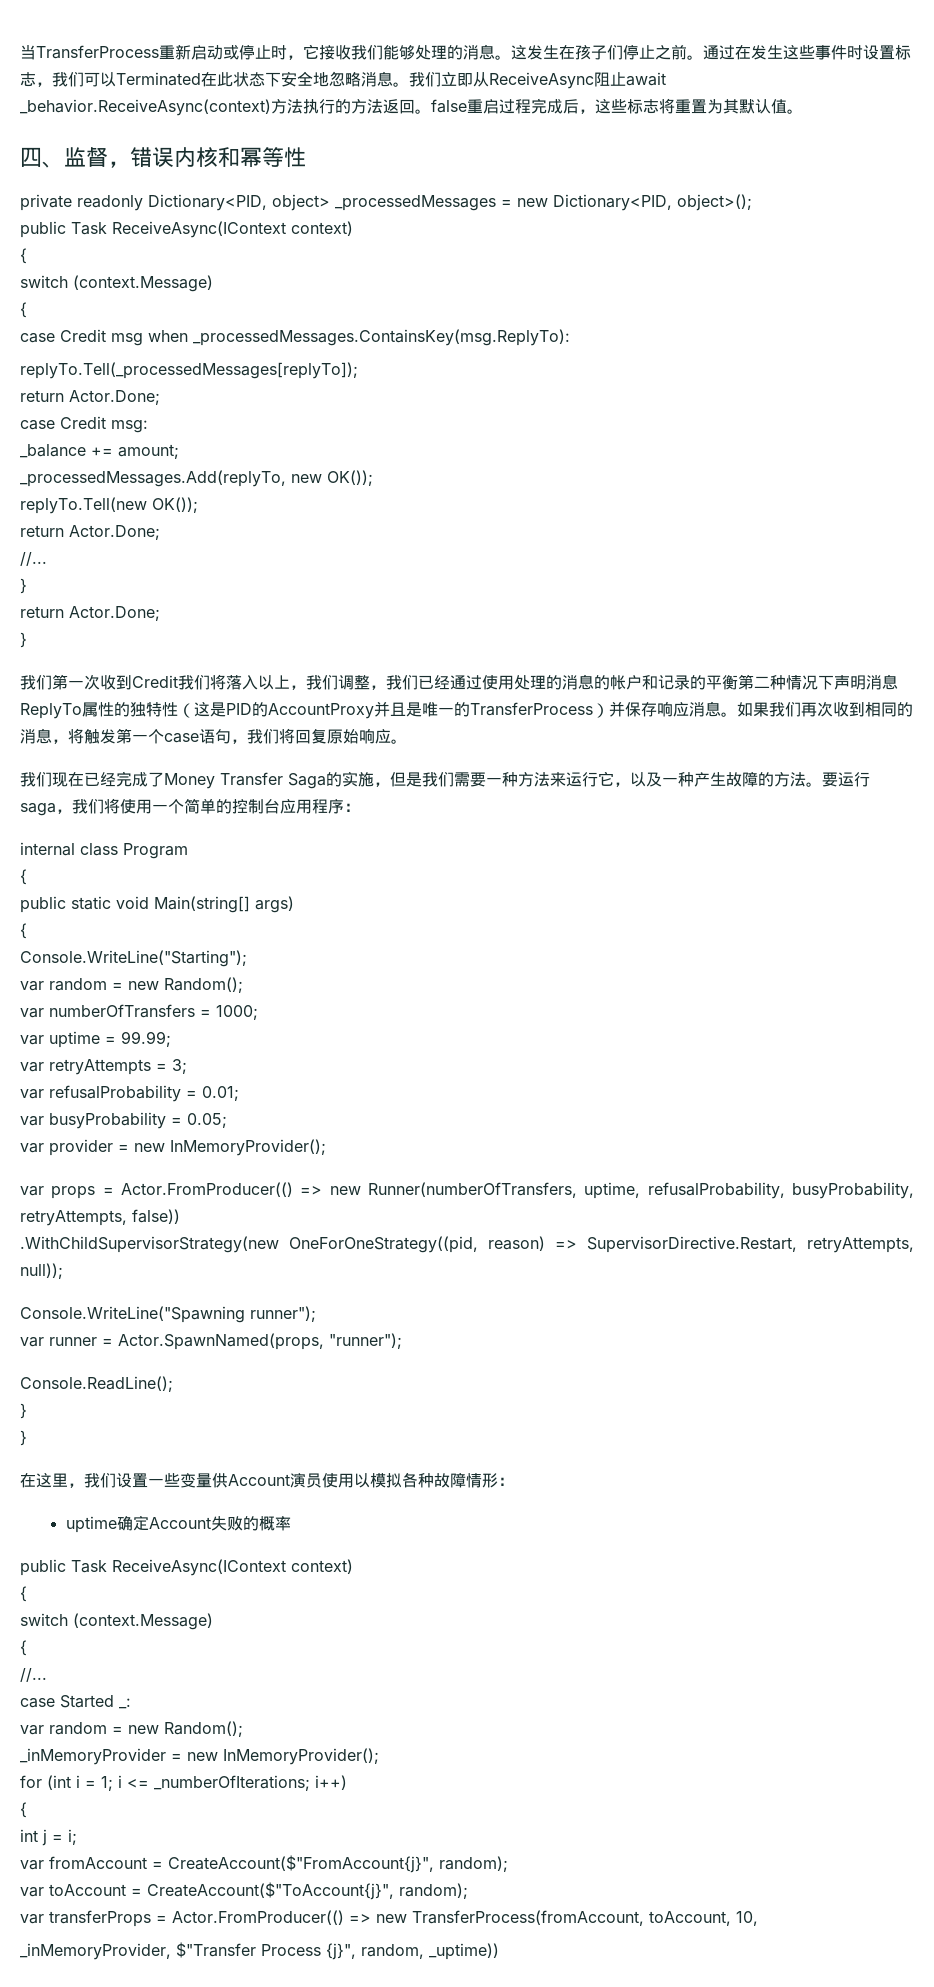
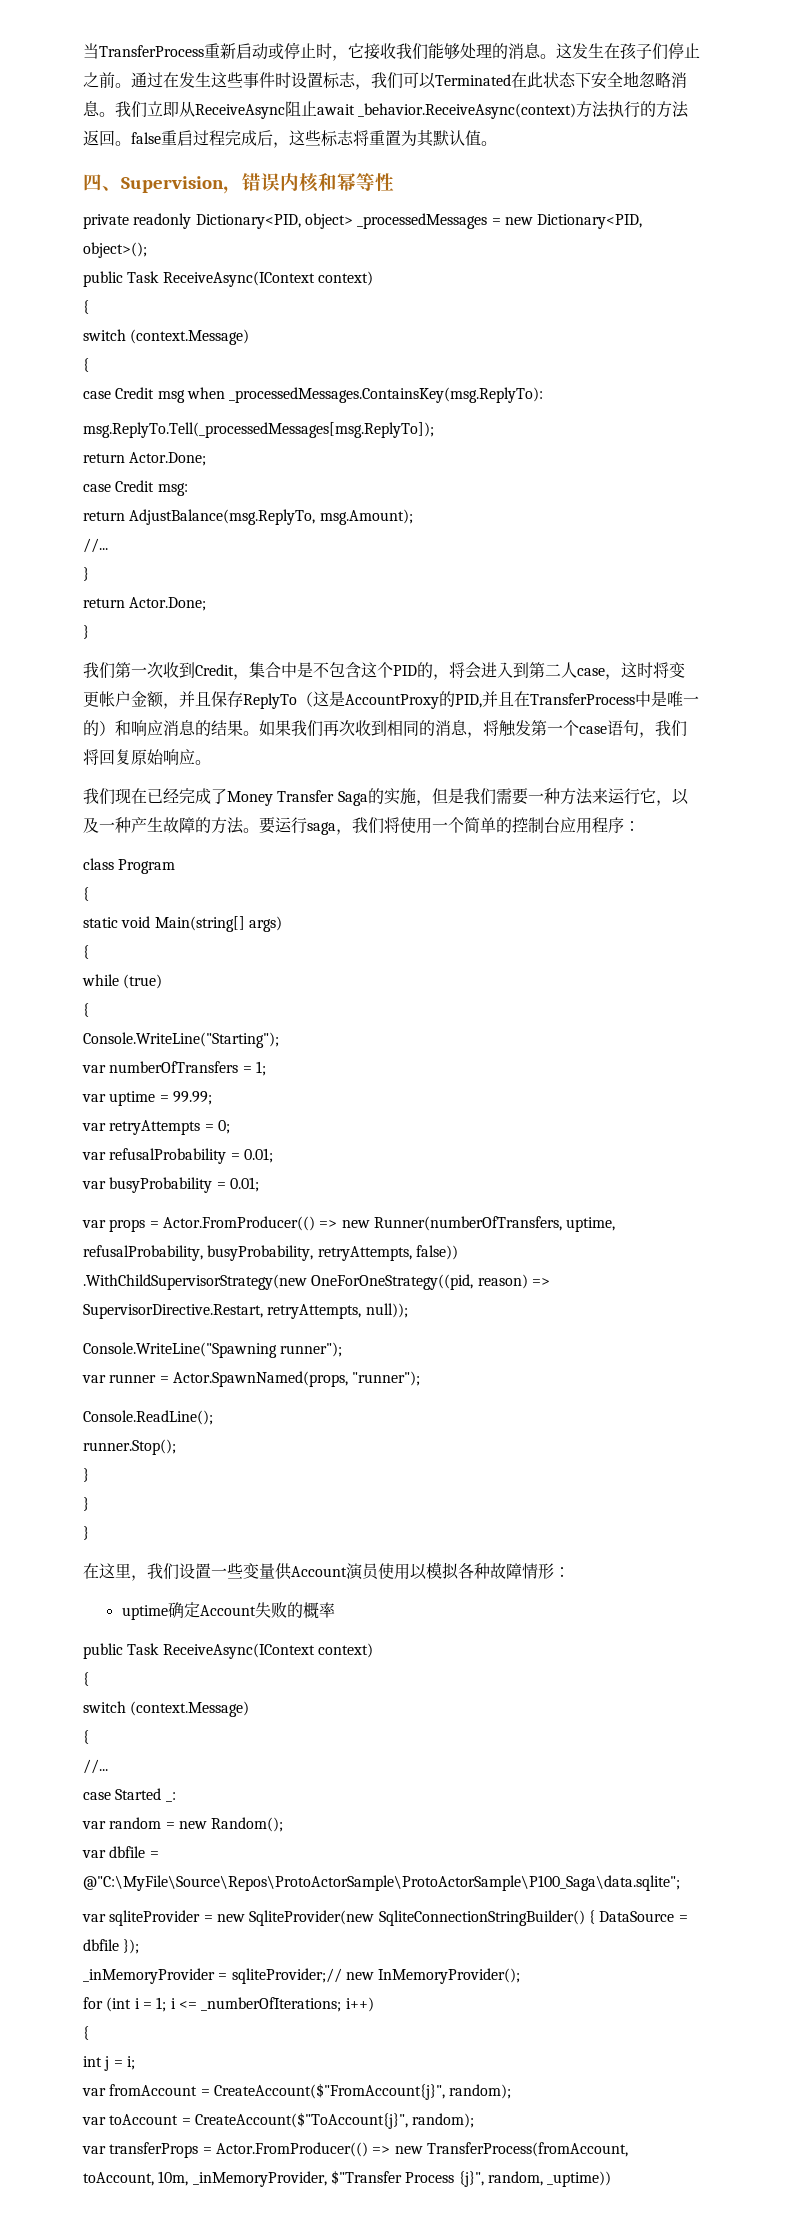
[64,147,108,167] 监督 -> [121,176,224,193] Supervision
[20,362,358,379] replyTo.Tell(_processedMessages[replyTo]); -> [83,422,434,438] msg.ReplyTo.Tell(_processedMessages[msg.ReplyTo]);
[20,444,179,459] [20,470,373,487] [20,497,198,514] [20,525,160,540] // _balance += amount; // _processedMessages.Add(replyTo, new OK()); // replyTo.Tell(new OK()); // return Actor.Done; -> [83,509,413,525] // return AdjustBalance(msg.ReplyTo, msg.Amount);
[178,674,898,690] [20,701,657,719] 我们将落入以上，我们调整，我们已经通过使用处理的消息的帐户和记录的平衡第二种情况下声明消息ReplyTo属性的独特性（这是PID的AccountProxy并且是唯一的TransferProcess）并保存 -> [233,662,685,680] [83,691,699,709] [83,720,131,736] ，集合中是不包含这个PID的，将会进入到第二人case，这时将变更帐户金额，并且保存ReplyTo（这是AccountProxy的PID,并且在TransferProcess中是唯一的）和
(721, 709) none -> [195,720,243,736] 的结果
[20,842,75,856] internal -> (640, 826) none
[20,896,66,913] public -> (89, 894) none
[20,950,247,967] [20,977,243,993] Console.WriteLine("Starting"); // var random = new Random(); -> [82,974,163,989] [83,1003,89,1017] [83,1032,279,1048] while (true) // { // Console.WriteLine("Starting");
[216,1005,258,1020] 1000; -> [255,1061,266,1076] 1;
[172,1059,187,1074] 3; -> [217,1120,230,1134] 0;
[187,1113,227,1128] [20,1139,326,1156] 0.05; // var provider = new InMemoryProvider(); -> [229,1177,259,1192] 0.01;
(173, 1384) none -> [83,1439,176,1455] [83,1468,89,1482] // runner.Stop(); // }
(243, 1729) none -> [82,1846,159,1858] [83,1875,680,1891] [82,1910,688,1926] [83,1939,140,1954] // var dbfile = @"C:\MyFile\Source\Repos\ProtoActorSample\ProtoActorSample\P100_Saga\data.sqlite"; // var sqliteProvider = new SqliteProvider(new SqliteConnectionStringBuilder() { DataSource = dbfile });
(182, 1757) none -> [231,1968,342,1984] sqliteProvider;//
[736,1911,758,1926] 10, // -> [158,2171,189,2186] 10m,

